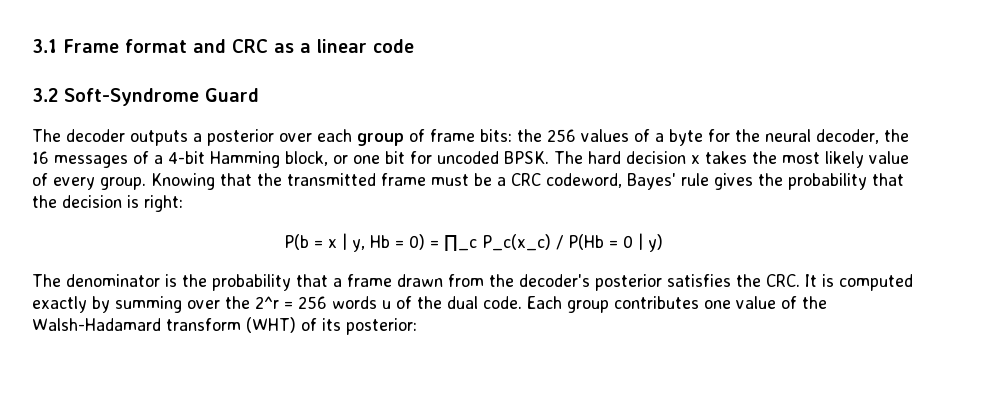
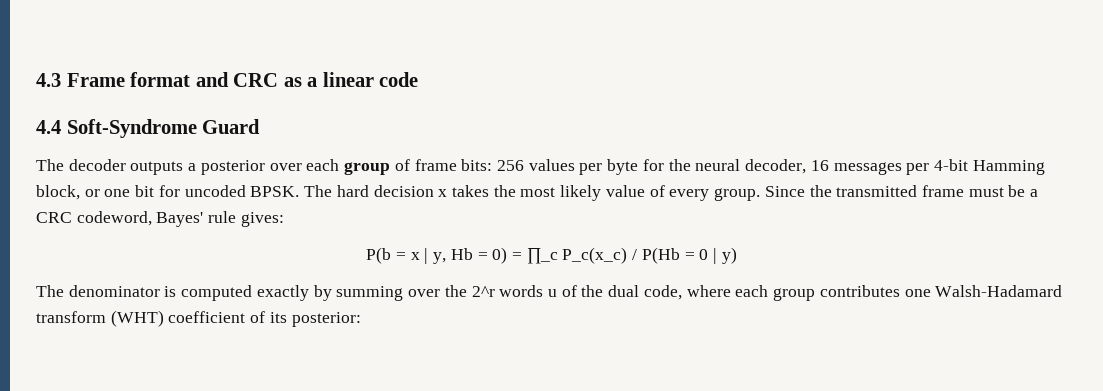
[32,39,57,53] 3.1 -> [36,73,61,87] 4.3
[32,88,58,102] 3.2 -> [36,120,61,134] 4.4
[517,129,542,142] the -> (493, 165) none
[634,129,664,142] of a -> [579,163,603,175] per
[884,129,909,142] the -> (807, 166) none
[133,151,163,164] of a -> [906,163,930,175] per
[151,173,252,190] Knowing that -> [764,186,805,197] Since
[714,173,904,190] [32,195,183,212] gives the probability that the decision is right: -> [240,212,284,227] gives:
[182,274,834,291] the probability that a frame drawn from the decoder's posterior satisfies the CRC. It is -> (177, 291) none
[284,296,327,309] = 256 -> (495, 291) none
[483,296,827,313] code. Each group contributes one value of the -> [643,285,931,301] code, where each group contributes one
(296, 325) none -> [168,311,246,323] coefficient

